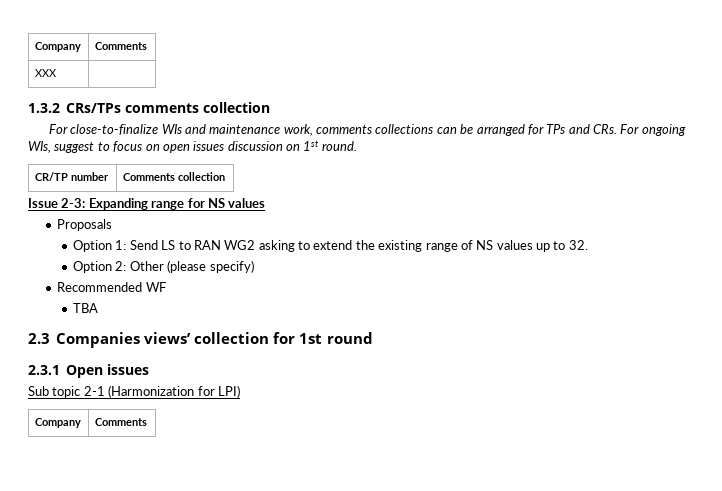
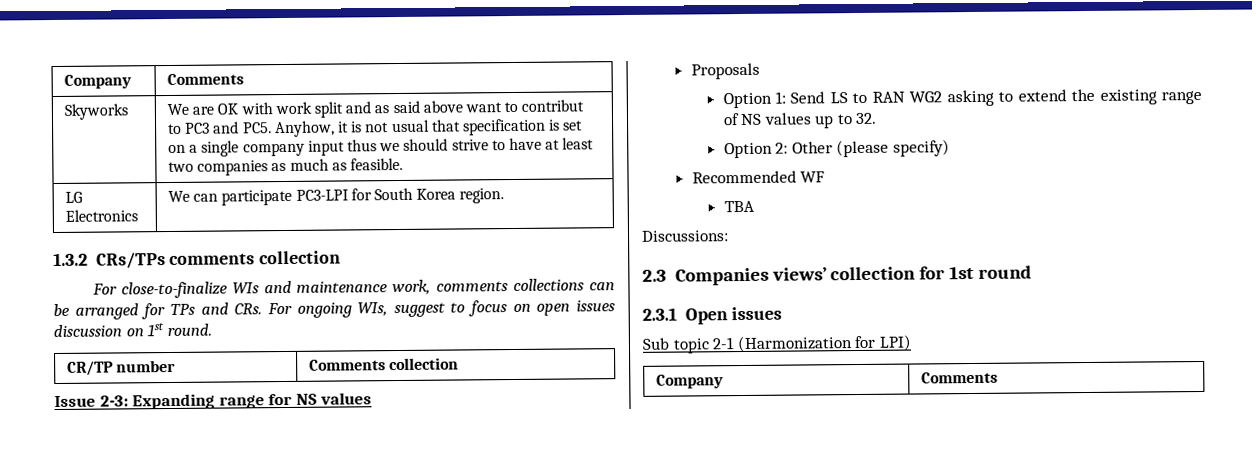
[34,69,57,77] XXX | -> [64,103,129,120] [167,99,585,118] [168,118,584,138] [168,137,595,157] [168,157,403,176] [65,191,84,203] [65,209,139,222] [168,187,505,206] Skyworks | We are OK with work split and as said above want to contribut to PC3 and PC5. Anyhow, it is not usual that specification is set on a single company input thus we should strive to have at least two companies as much as feasible. // LG Electronics | We can participate PC3-LPI for South Korea region.
(99, 308) none -> [641,230,729,242] // Discussions:

